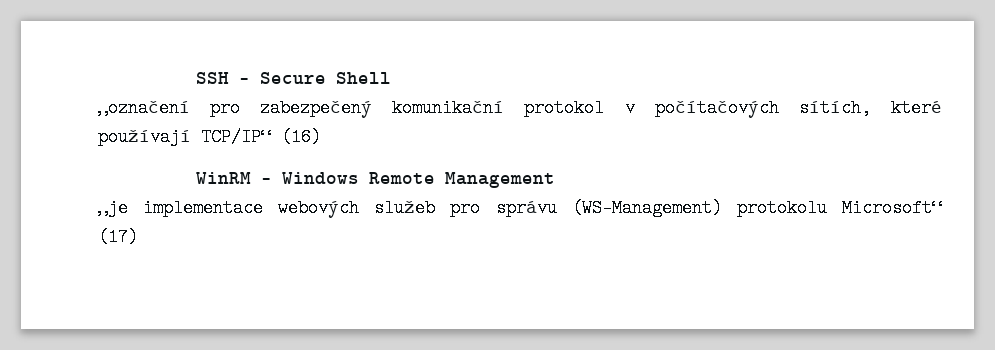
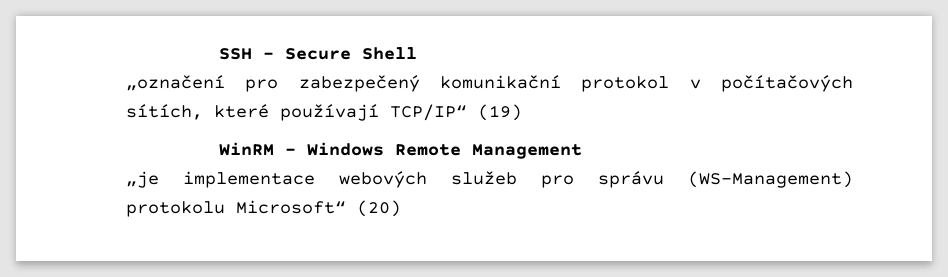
[280,128,321,146] (16) -> [477,104,522,121] (19)
[97,228,138,246] (17) -> [356,200,401,217] (20)

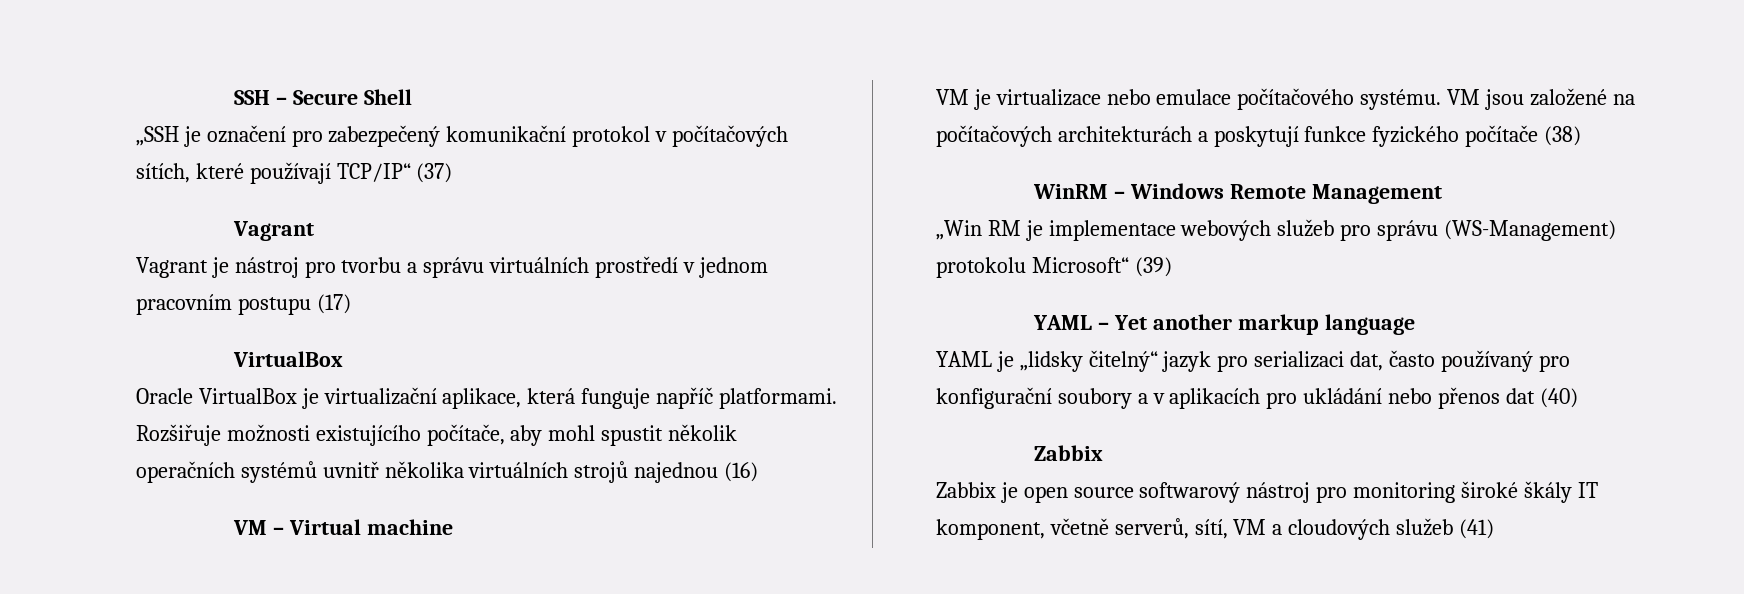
[125,75,225,91] „označení -> [135,125,286,147] „SSH je označení
[477,104,522,121] (19) -> [416,163,453,183] [232,221,314,241] [135,256,769,278] [135,294,351,315] [232,351,343,367] [135,387,838,409] [135,424,738,446] [135,461,759,483] [232,519,453,535] [935,88,1636,110] [935,125,1582,147] (37) // Vagrant // Vagrant je nástroj pro tvorbu a správu virtuálních prostředí v jednom pracovním postupu (17) // VirtualBox // Oracle VirtualBox je virtualizační aplikace, která funguje napříč platformami. Rozšiřuje možnosti existujícího počítače, aby mohl spustit několik operačních systémů uvnitř několika virtuálních strojů najednou (16) // VM – Virtual machine // VM je virtualizace nebo emulace počítačového systému. VM jsou založené na počítačových architekturách a poskytují funkce fyzického počítače (38)
[125,171,159,188] „je -> [935,220,1043,241] „Win RM je
[356,200,401,217] (20) -> [1134,257,1172,277] [1032,314,1415,335] [935,350,1571,372] [935,387,1579,409] [1033,445,1103,461] [935,481,1599,503] [935,518,1495,540] (39) // YAML – Yet another markup language // YAML je „lidsky čitelný“ jazyk pro serializaci dat, často používaný pro konfigurační soubory a v aplikacích pro ukládání nebo přenos dat (40) // Zabbix // Zabbix je open source softwarový nástroj pro monitoring široké škály IT komponent, včetně serverů, sítí, VM a cloudových služeb (41)

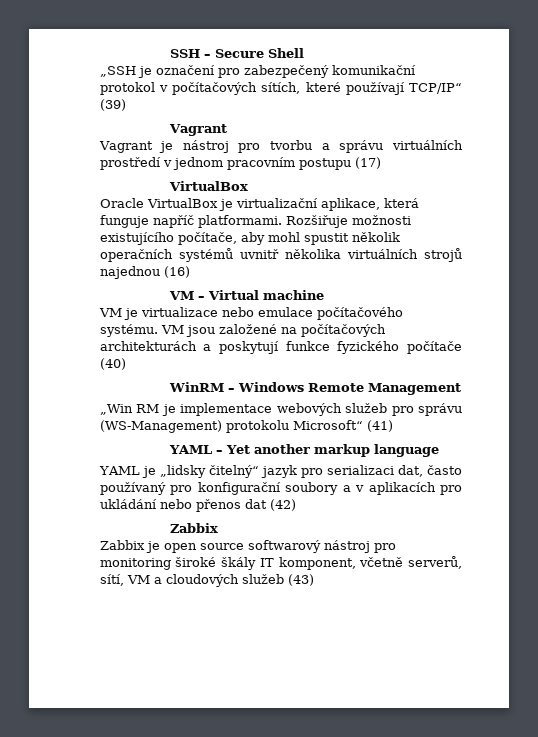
[416,163,453,183] (37) -> [99,99,126,111] (39)
[1544,126,1582,146] (38) -> [99,358,126,370] (40)
[1134,257,1172,277] (39) -> [366,420,393,432] (41)
[1540,388,1579,408] (40) -> [269,499,296,511] (42)
[1459,519,1495,539] (41) -> [287,574,314,586] (43)

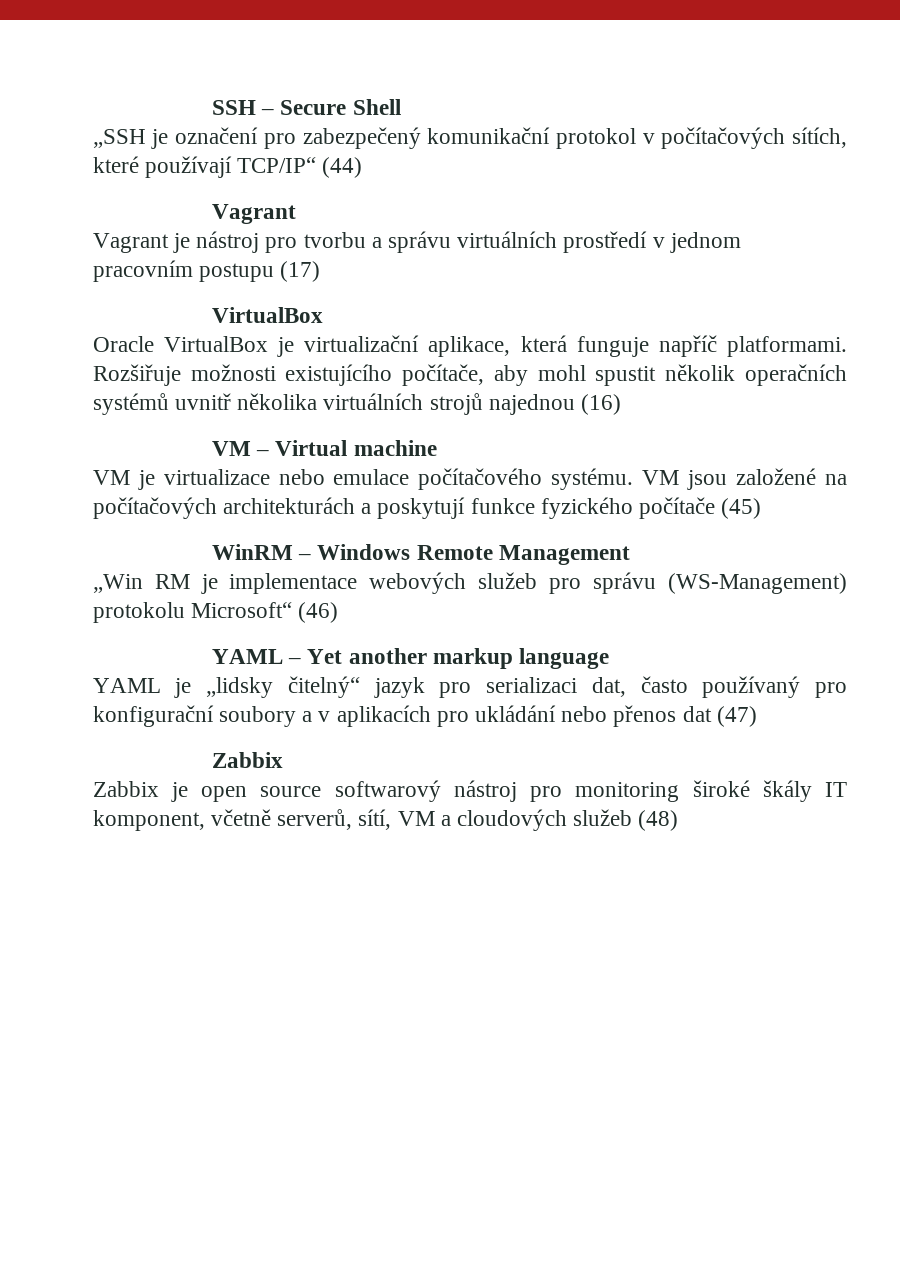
[99,99,126,111] (39) -> [322,157,363,178] (44)
[99,358,126,370] (40) -> [721,498,762,519] (45)
[366,420,393,432] (41) -> [298,602,339,623] (46)
[269,499,296,511] (42) -> [716,706,757,727] (47)
[287,574,314,586] (43) -> [638,810,679,831] (48)

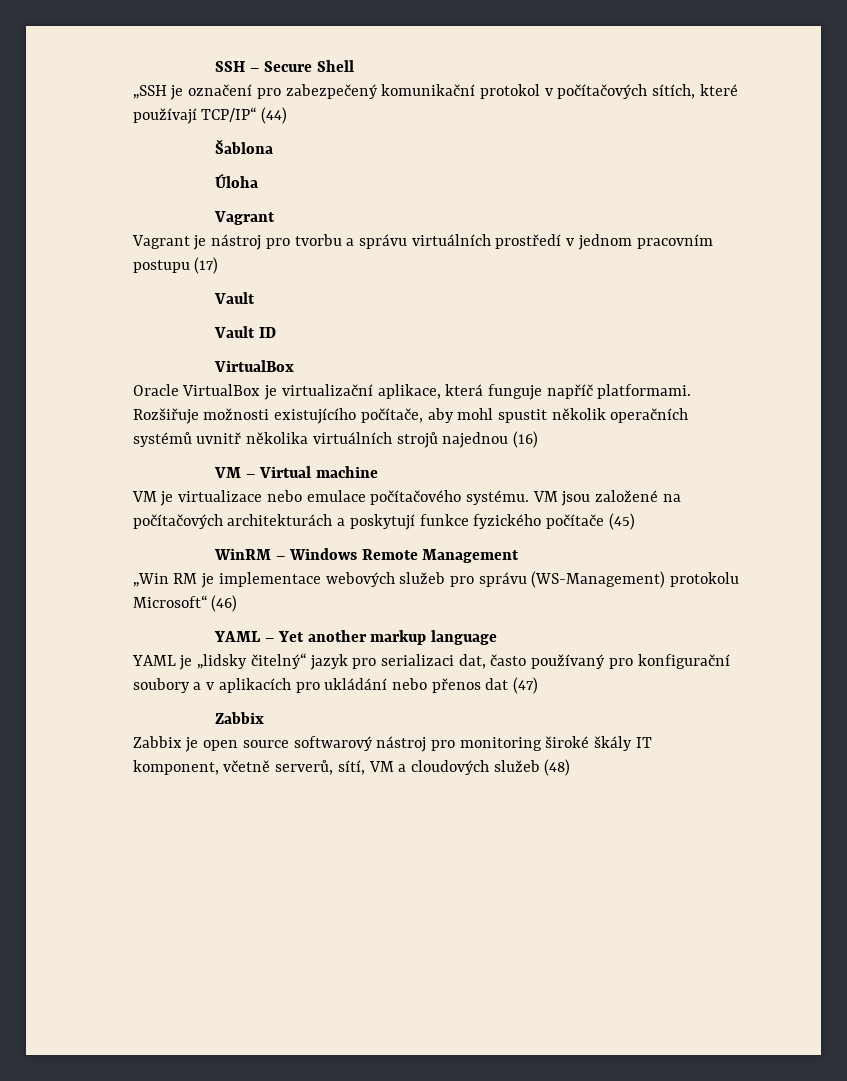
(363, 167) none -> [215,140,274,154] [215,173,259,188] // Šablona // Úloha
(321, 271) none -> [214,292,256,304] [214,326,277,338] // Vault // Vault ID

